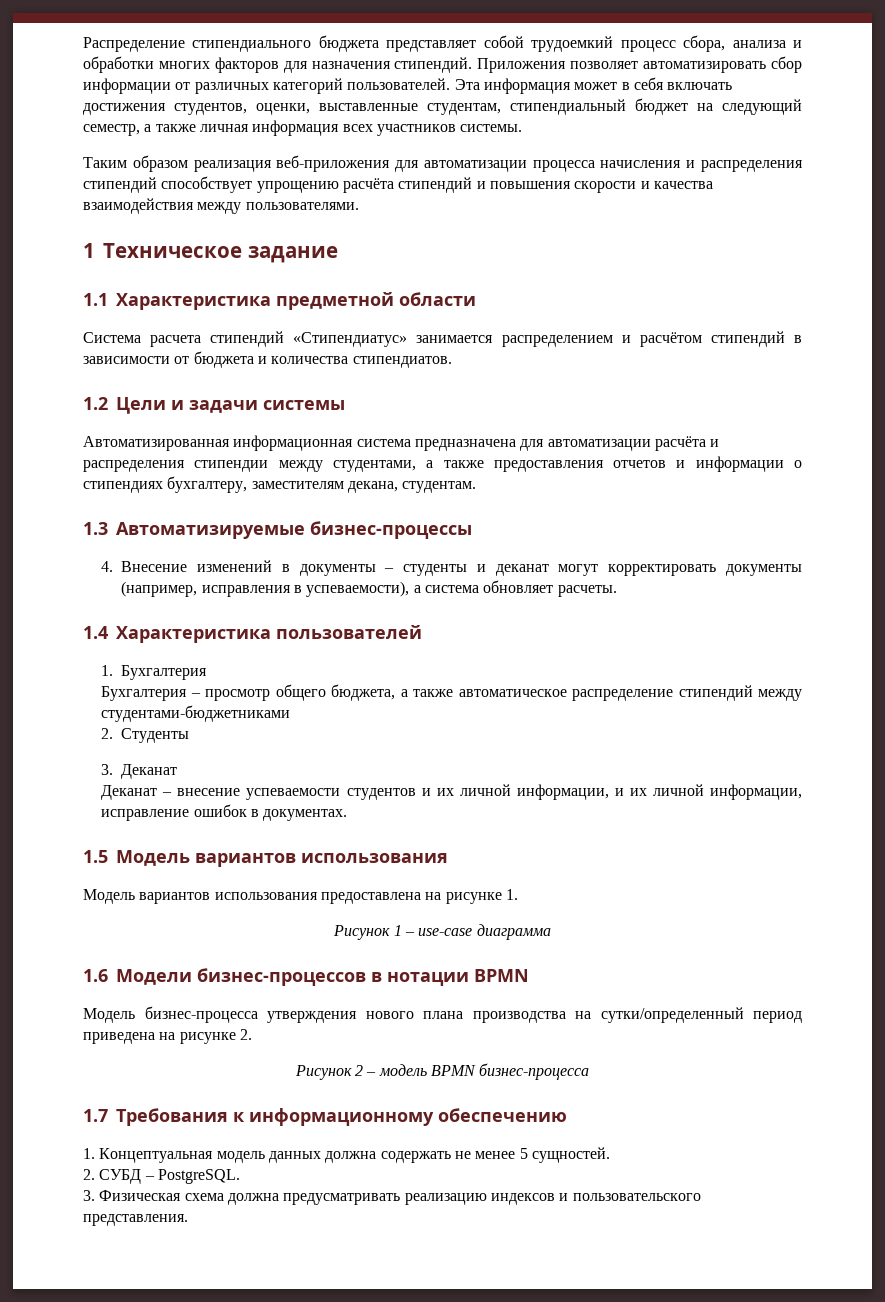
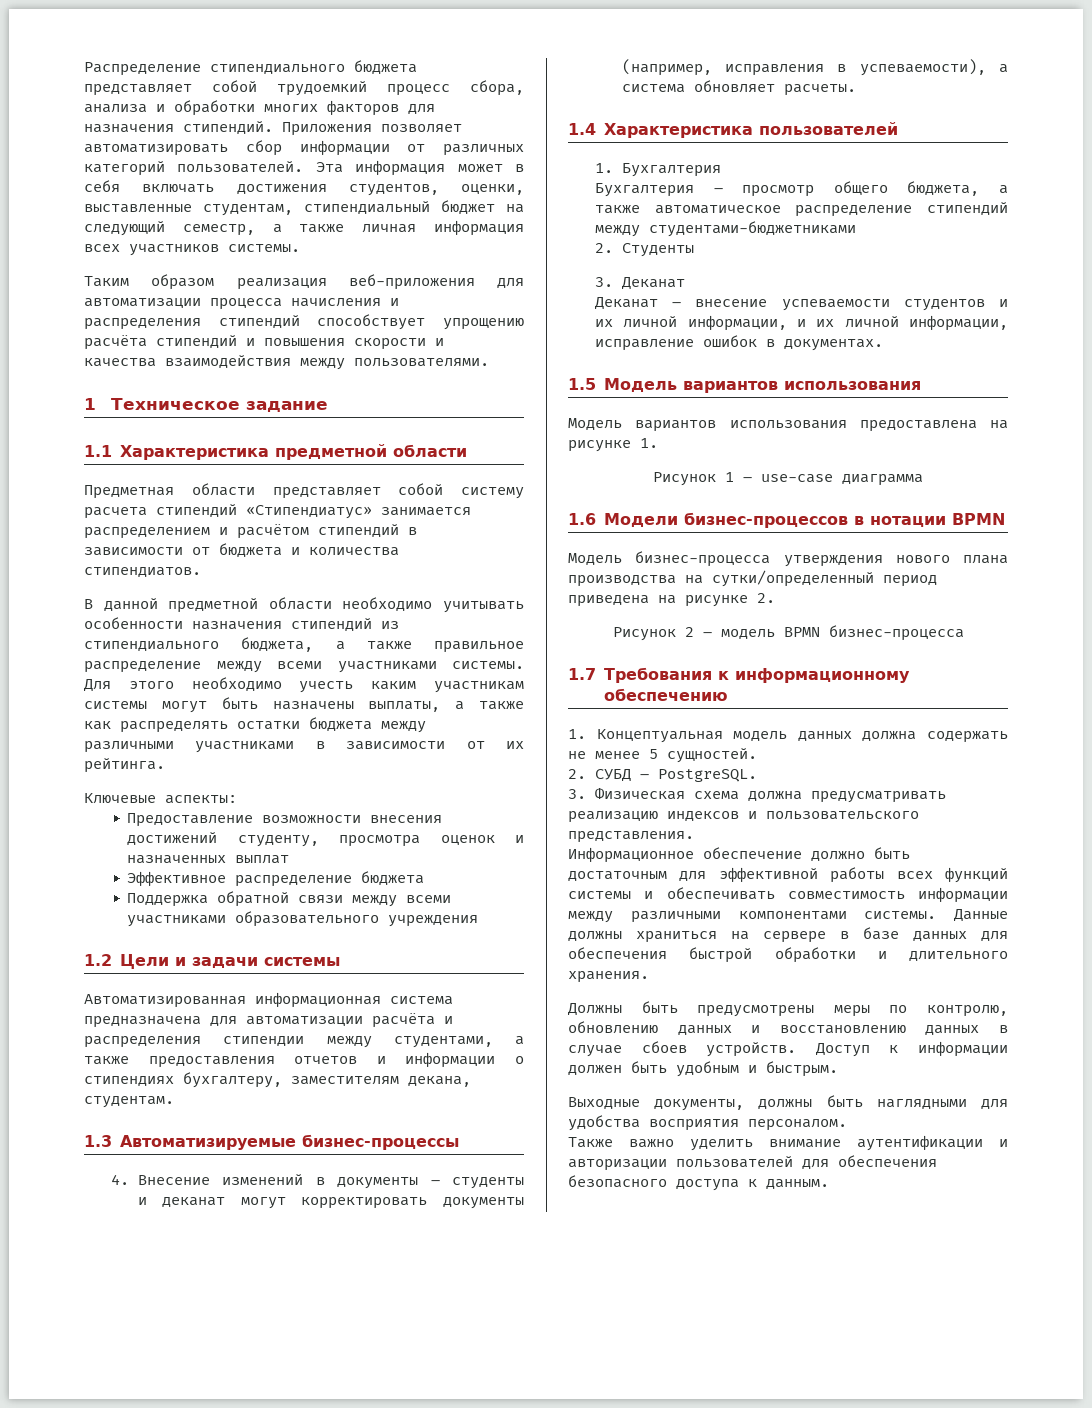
[83,332,141,343] Система -> [84,483,524,499] Предметная области представляет собой систему
(452, 362) none -> [84,597,524,613] [84,617,399,631] [84,637,524,653] [84,661,524,673] [84,677,524,693] [84,697,524,713] [84,717,426,733] [84,741,524,753] [84,758,165,773] [84,793,237,804] [127,813,443,827] [127,832,524,847] [127,855,290,864] [127,871,425,887] [127,891,452,907] [127,911,479,927] // В данной предметной области необходимо учитывать особенности назначения стипендий из стипендиального бюджета, а также правильное распределение между всеми участниками системы. Для этого необходимо учесть каким участникам системы могут быть назначены выплаты, а также как распределять остатки бюджета между различными участниками в зависимости от их рейтинга. // Ключевые аспекты: // Предоставление возможности внесения достижений студенту, просмотра оценок и назначенных выплат // Эффективное распределение бюджета // Поддержка обратной связи между всеми участниками образовательного учреждения
(188, 1220) none -> [568,847,910,863] [568,867,1008,883] [568,887,1008,903] [568,909,1008,923] [568,927,1008,943] [568,947,1008,963] [568,971,649,983] [568,1001,1008,1017] [568,1021,1008,1035] [568,1041,1008,1057] [568,1061,838,1077] [568,1095,1008,1111] [568,1115,847,1131] [568,1135,1008,1151] [568,1155,937,1171] [568,1175,829,1191] // Информационное обеспечение должно быть достаточным для эффективной работы всех функций системы и обеспечивать совместимость информации между различными компонентами системы. Данные должны храниться на сервере в базе данных для обеспечения быстрой обработки и длительного хранения. // Должны быть предусмотрены меры по контролю, обновлению данных и восстановлению данных в случае сбоев устройств. Доступ к информации должен быть удобным и быстрым. // Выходные документы, должны быть наглядными для удобства восприятия персоналом. // Также важно уделить внимание аутентификации и авторизации пользователей для обеспечения безопасного доступа к данным.

